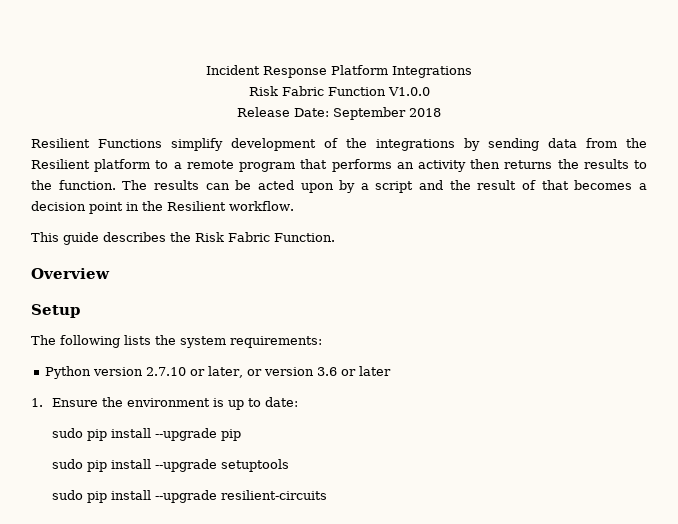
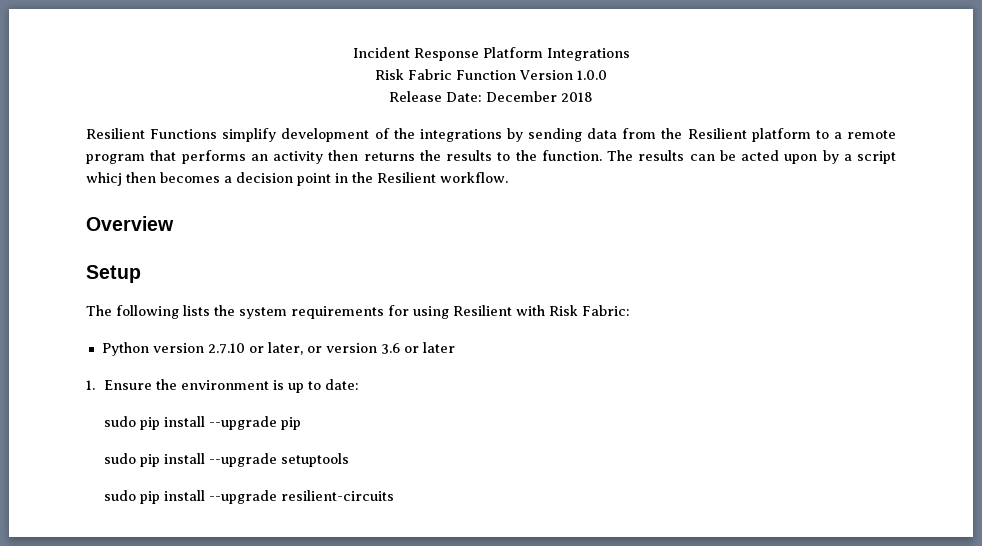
[387,87,430,96] V1.0.0 -> [519,70,607,80] Version 1.0.0
[333,107,406,120] September -> [486,91,557,102] December
[419,180,569,190] and the result of that -> [86,172,156,186] whicj then
[31,232,335,245] // This guide describes the Risk Fabric Function. -> (508, 177) none
[230,336,322,348] requirements: -> [291,305,630,319] requirements for using Resilient with Risk Fabric:

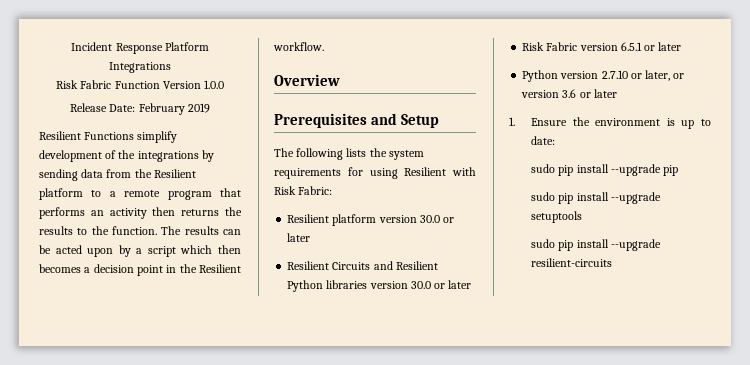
[486,91,593,102] December 2018 -> [138,103,210,115] February 2019
[86,172,122,186] whicj -> [180,245,213,254] which
(174, 223) none -> [274,113,398,128] Prerequisites and
(630, 310) none -> [287,214,455,226] [287,233,311,242] [287,261,438,270] [287,280,472,292] [522,42,682,51] // Resilient platform version 30.0 or later // Resilient Circuits and Resilient Python libraries version 30.0 or later // Risk Fabric version 6.5.1 or later

